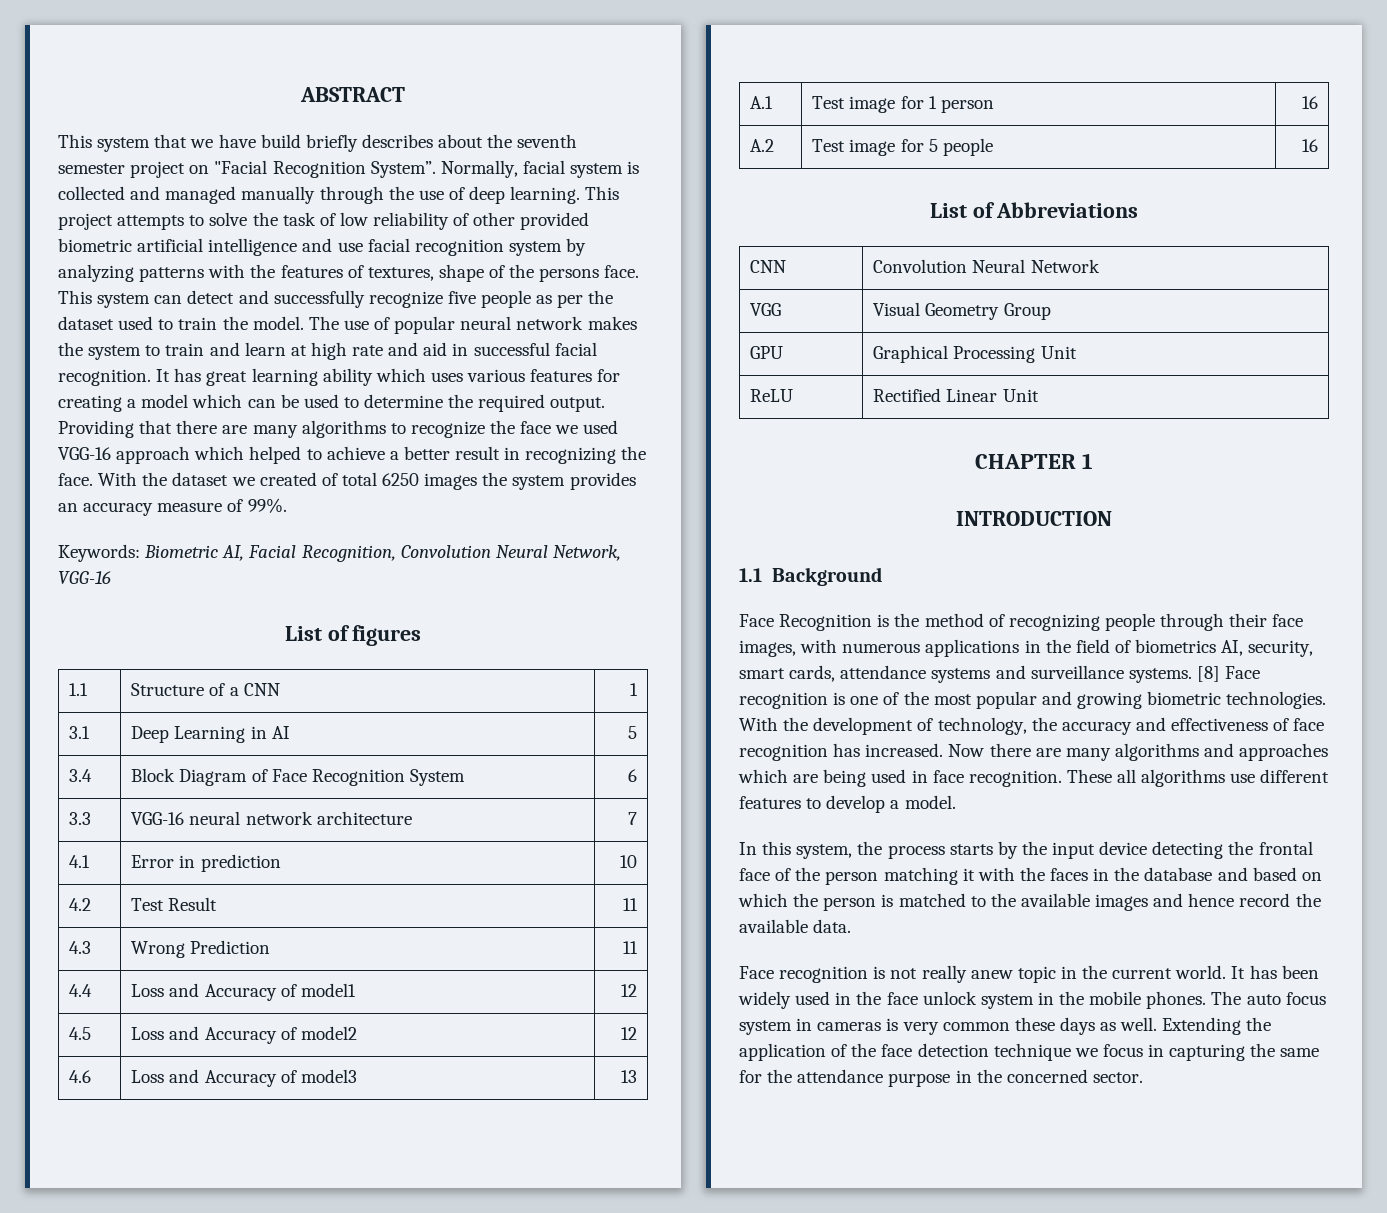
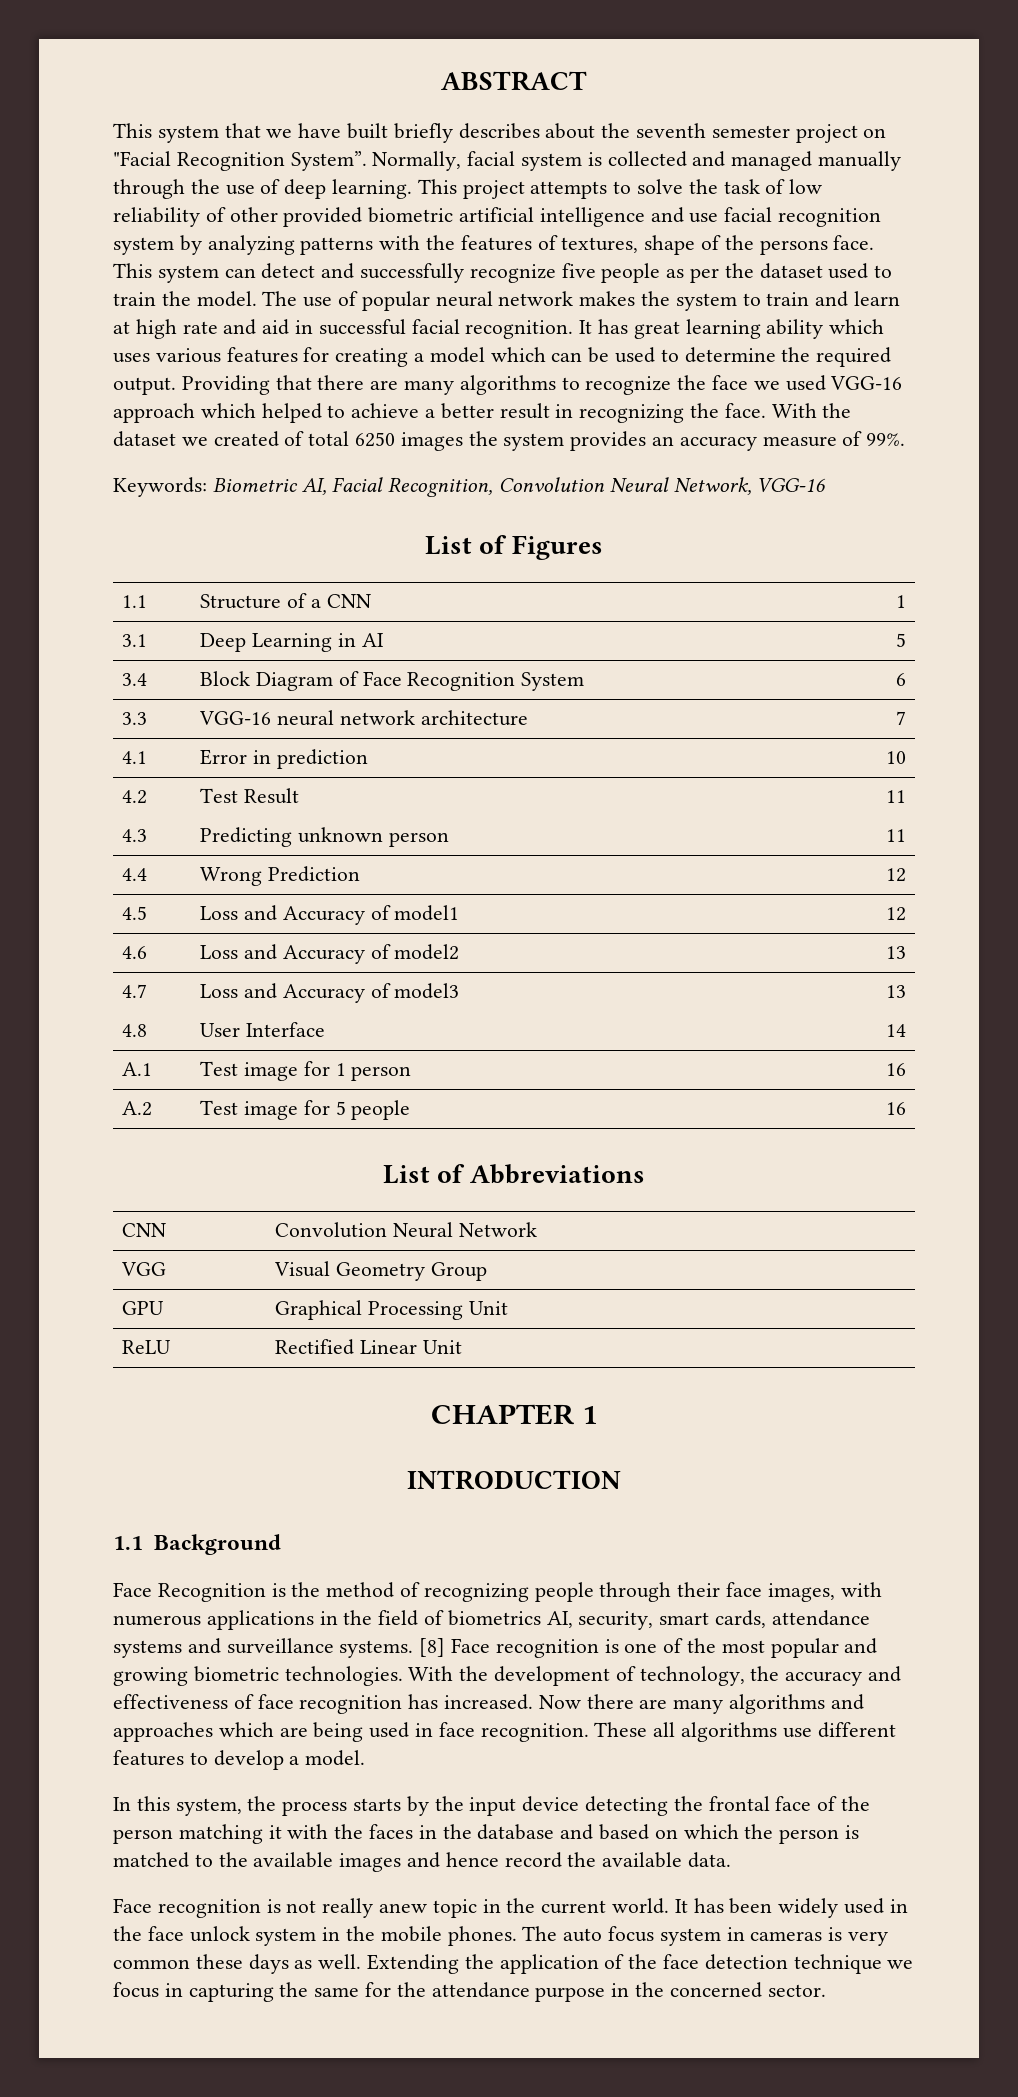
[260,134,301,148] build -> [347,123,389,139] built
[352,625,422,646] figures -> [512,535,604,560] Figures
(92, 904) none -> [122,829,148,842] // 4.3
[622,898,638,911] [69,941,92,954] | 11 // 4.3 -> [200,827,449,847] [885,790,906,803] [885,829,906,842] [122,868,148,881] // Predicting unknown person | 11 // 11 // 4.4
[622,941,638,954] [69,984,93,997] 11 // 4.4 -> [885,868,906,882] [122,906,148,920] 12 // 4.5
[69,1027,92,1040] 4.5 -> [122,946,148,959] 4.6
[620,1027,637,1040] [69,1070,92,1083] 12 // 4.6 -> [885,946,906,959] [122,984,148,998] [122,1024,148,1037] 13 // 4.7 // 4.8
[620,1070,637,1083] | 13 -> [200,1022,325,1037] [885,985,906,998] [885,1024,906,1037] // User Interface | 13 // 14

